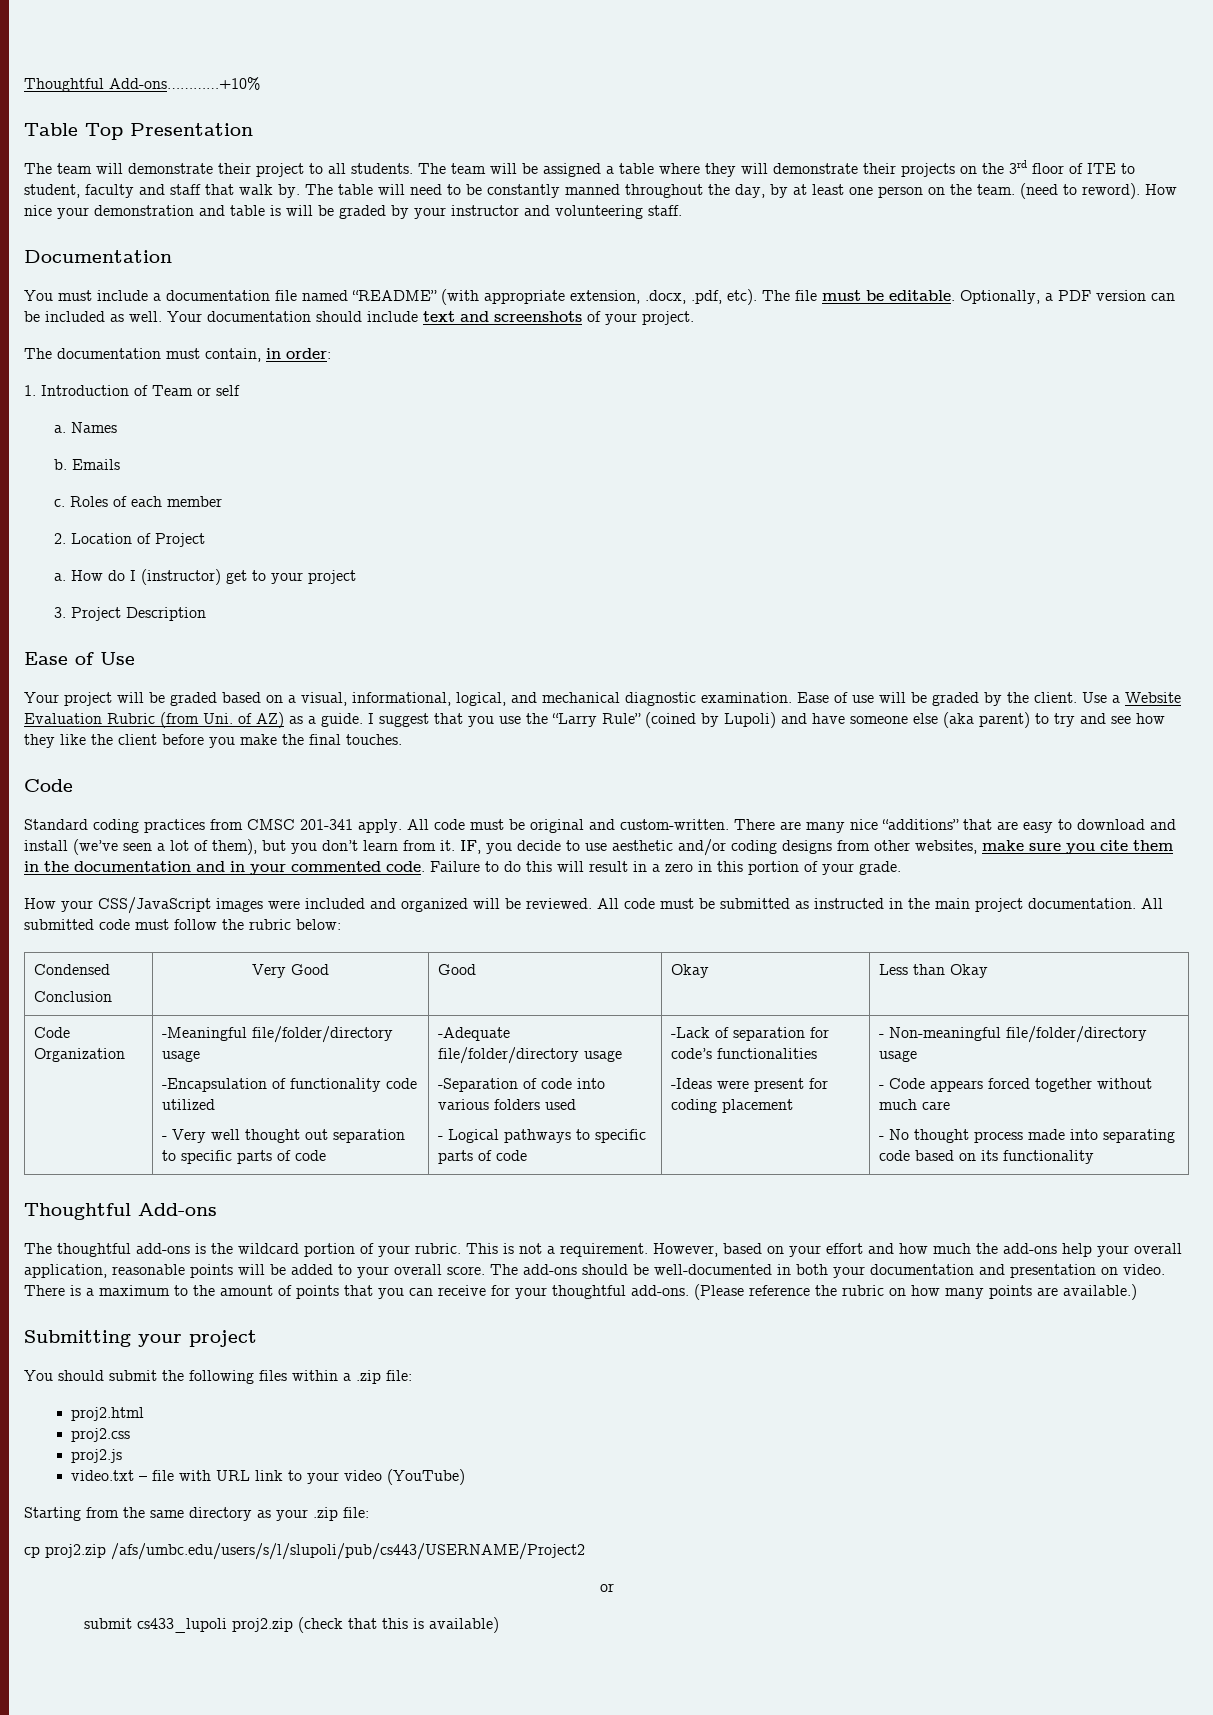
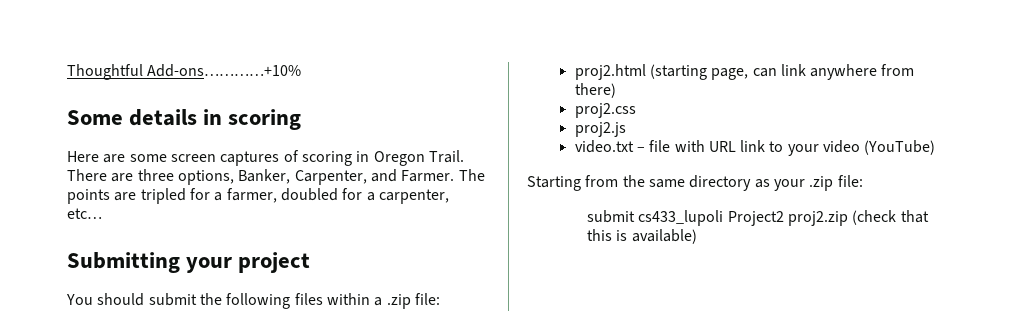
[24,123,253,140] [24,160,1135,177] [24,183,1177,199] [24,205,682,219] [24,250,172,263] [24,289,1175,305] [24,311,694,325] [24,348,331,362] [24,385,240,396] [53,422,117,433] [53,459,120,470] [53,496,222,507] [53,533,205,547] [53,569,356,585] [53,607,206,621] [24,652,135,665] [24,692,1181,706] [24,712,1165,728] [24,734,402,748] [24,779,73,792] [24,819,1176,833] [24,839,1173,856] [24,861,901,875] [24,897,1163,914] [24,919,341,930] [33,964,110,975] [33,991,112,1002] [252,964,329,978] [437,964,476,975] [670,964,709,978] [878,964,988,978] [33,1027,70,1038] [33,1048,125,1062] [161,1026,393,1043] [161,1050,200,1062] [161,1078,417,1092] [161,1099,215,1110] [161,1129,405,1143] [161,1150,326,1164] [437,1027,510,1041] [437,1047,622,1064] [437,1078,605,1092] [437,1099,576,1110] [437,1129,646,1143] [437,1150,527,1164] [670,1027,829,1041] [670,1048,817,1059] [670,1078,828,1092] [670,1099,793,1113] [878,1026,1147,1043] [878,1050,917,1062] [878,1078,1152,1092] [878,1099,950,1110] [878,1129,1175,1143] [878,1150,1094,1164] [24,1203,217,1220] [24,1243,1182,1257] [24,1264,1165,1278] [24,1284,1137,1300] Table Top Presentation // The team will demonstrate their project to all students. The team will be assigned a table where they will demonstrate their projects on the 3rd floor of ITE to student, faculty and staff that walk by. The table will need to be constantly manned throughout the day, by at least one person on the team. (need to reword). How nice your demonstration and table is will be graded by your instructor and volunteering staff. // Documentation // You must include a documentation file named “README” (with appropriate extension, .docx, .pdf, etc). The file must be editable. Optionally, a PDF version can be included as well. Your documentation should include text and screenshots of your project. // The documentation must contain, in order: // 1. Introduction of Team or self // a. Names // b. Emails // c. Roles of each member // 2. Location of Project // a. How do I (instructor) get to your project // 3. Project Description // Ease of Use // Your project will be graded based on a visual, informational, logical, and mechanical diagnostic examination. Ease of use will be graded by the client. Use a Website Evaluation Rubric (from Uni. of AZ) as a guide. I suggest that you use the “Larry Rule” (coined by Lupoli) and have someone else (aka parent) to try and see how they like the client before you make the final touches. // Code // Standard coding practices from CMSC 201-341 apply. All code must be original and custom-written. There are many nice “additions” that are easy to download and install (we’ve seen a lot of them), but you don’t learn from it. IF, you decide to use aesthetic and/or coding designs from other websites, make sure you cite them in the documentation and in your commented code. Failure to do this will result in a zero in this portion of your grade. // How your CSS/JavaScript images were included and organized will be reviewed. All code must be submitted as instructed in the main project documentation. All submitted code must follow the rubric below: // Condensed // Conclusion | Very Good | Good | Okay | Less than Okay // Code Organization | -Meaningful file/folder/directory usage // -Encapsulation of functionality code utilized // - Very well thought out separation to specific parts of code | -Adequate file/folder/directory usage // -Separation of code into various folders used // - Logical pathways to specific parts of code | -Lack of separation for code’s functionalities // -Ideas were present for coding placement | - Non-meaningful file/folder/directory usage // - Code appears forced together without much care // - No thought process made into separating code based on its functionality // Thoughtful Add-ons // The thoughtful add-ons is the wildcard portion of your rubric. This is not a requirement. However, based on your effort and how much the add-ons help your overall application, reasonable points will be added to your overall score. The add-ons should be well-documented in both your documentation and presentation on video. There is a maximum to the amount of points that you can receive for your thoughtful add-ons. (Please reference the rubric on how many points are available.) -> [67,109,302,130] [67,150,464,166] [67,169,485,185] [67,188,449,204] [67,208,102,219] Some details in scoring // Here are some screen captures of scoring in Oregon Trail. There are three options, Banker, Carpenter, and Farmer. The points are tripled for a farmer, doubled for a carpenter, etc…
(145, 1414) none -> [649,64,915,80] [574,83,616,98] (starting page, can link anywhere from there)
[24,1543,585,1560] [599,1583,614,1592] // cp proj2.zip /afs/umbc.edu/users/s/l/slupoli/pub/cs443/USERNAME/Project2 // or -> (863, 181) none
(227, 1625) none -> [727,211,784,226] Project2

